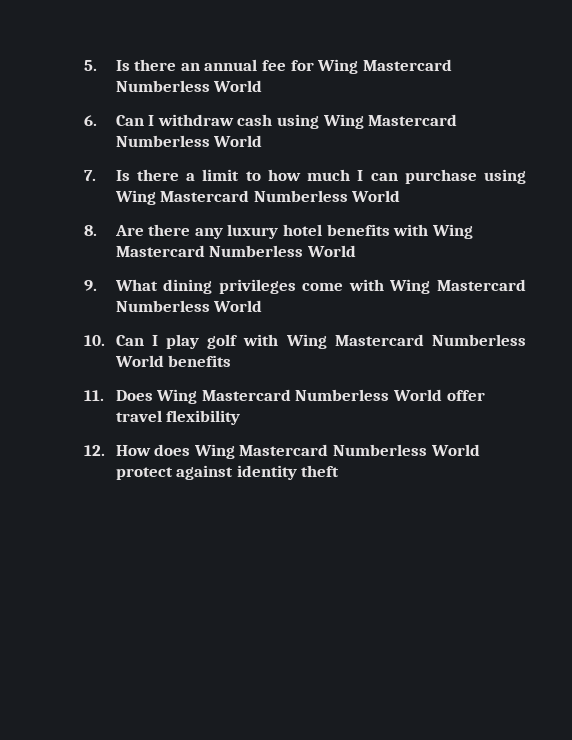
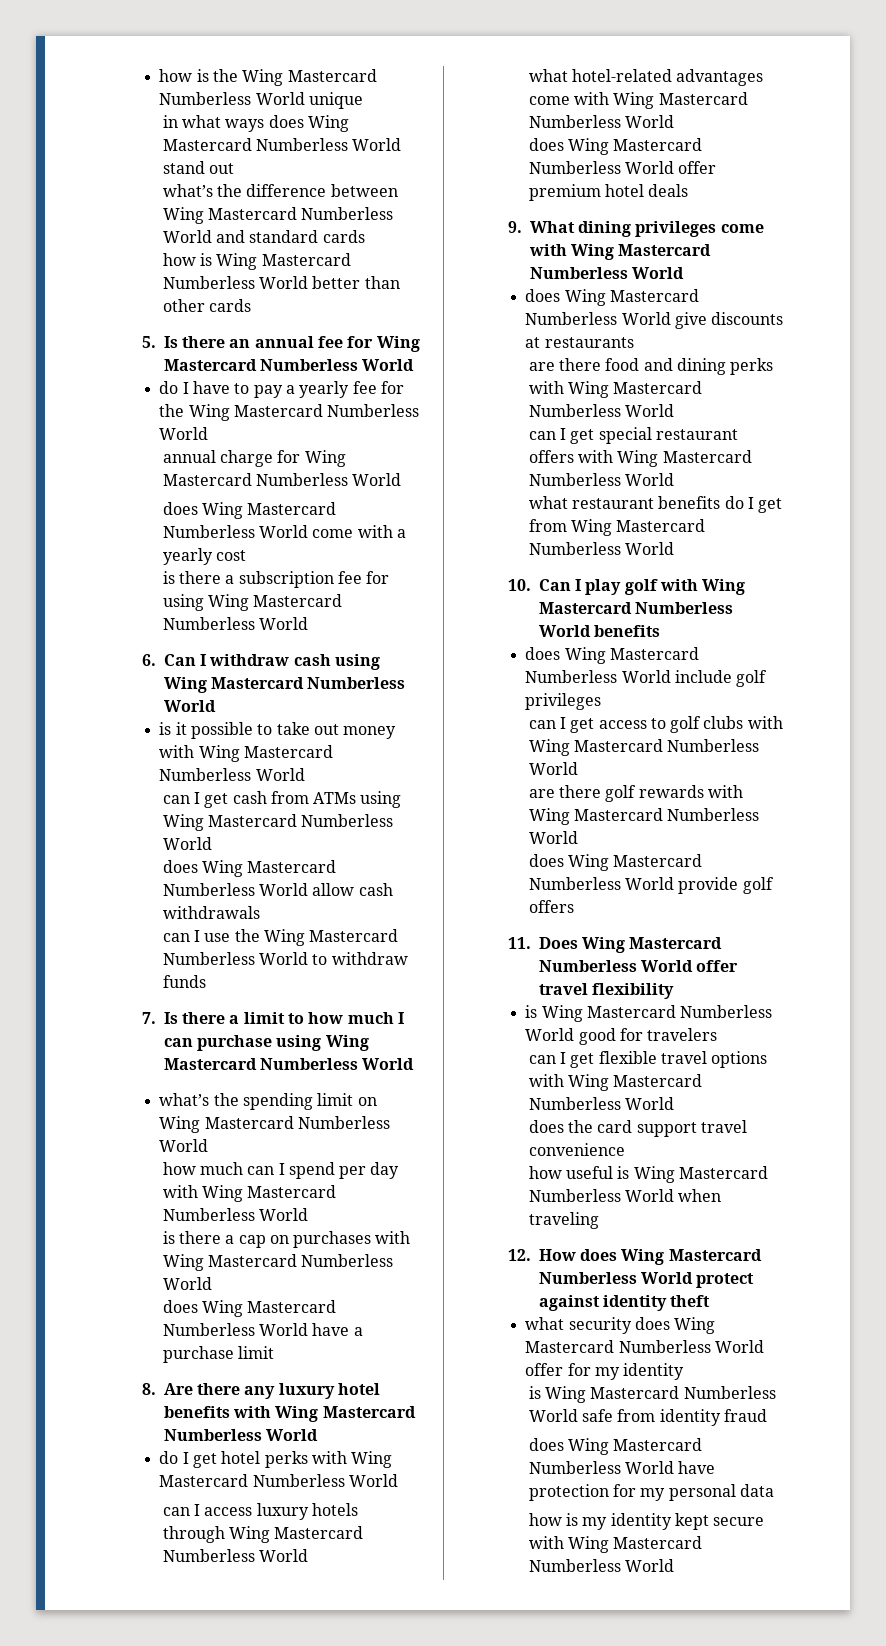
(84, 65) none -> [159,69,377,86] [159,92,363,109] [162,115,349,132] [162,138,402,151] [162,161,234,174] [162,184,398,197] [162,207,394,224] [162,230,365,243] [162,253,351,270] [162,276,400,289] [162,299,251,312] how is the Wing Mastercard Numberless World unique // in what ways does Wing Mastercard Numberless World stand out // what’s the difference between Wing Mastercard Numberless World and standard cards // how is Wing Mastercard Numberless World better than other cards //
(263, 86) none -> [159,381,404,398] [159,404,420,421] [159,427,209,440] [162,450,346,467] [162,473,402,486] [162,502,337,519] [162,525,406,538] [162,548,246,565] [162,571,390,588] [162,594,343,611] [162,617,308,630] // do I have to pay a yearly fee for the Wing Mastercard Numberless World // annual charge for Wing Mastercard Numberless World // does Wing Mastercard Numberless World come with a yearly cost // is there a subscription fee for using Wing Mastercard Numberless World
(263, 141) none -> [159,722,397,739] [159,745,333,762] [159,768,305,781] [162,791,402,808] [162,814,394,831] [162,837,212,850] [162,860,337,877] [162,883,393,896] [162,906,260,919] [162,929,399,946] [162,952,408,965] [162,975,206,988] // is it possible to take out money with Wing Mastercard Numberless World // can I get cash from ATMs using Wing Mastercard Numberless World // does Wing Mastercard Numberless World allow cash withdrawals // can I use the Wing Mastercard Numberless World to withdraw funds
(401, 196) none -> [159,1093,377,1110] [159,1116,390,1133] [159,1139,209,1152] [162,1162,400,1179] [162,1185,337,1202] [162,1208,308,1221] [162,1231,411,1248] [162,1254,394,1271] [162,1277,212,1290] [162,1300,337,1317] [162,1323,363,1336] [162,1346,274,1363] // what’s the spending limit on Wing Mastercard Numberless World // how much can I spend per day with Wing Mastercard Numberless World // is there a cap on purchases with Wing Mastercard Numberless World // does Wing Mastercard Numberless World have a purchase limit
(356, 251) none -> [159,1451,393,1468] [159,1474,398,1487] [162,1503,358,1520] [162,1526,364,1543] [162,1549,308,1562] [528,69,764,86] [528,92,748,109] [528,115,674,128] [528,138,703,155] [528,161,717,174] [528,184,689,201] // do I get hotel perks with Wing Mastercard Numberless World // can I access luxury hotels through Wing Mastercard Numberless World // what hotel-related advantages come with Wing Mastercard Numberless World // does Wing Mastercard Numberless World offer premium hotel deals
(263, 306) none -> [525,289,699,306] [525,312,784,329] [525,337,634,348] [528,358,774,375] [528,381,703,398] [528,404,674,417] [528,427,738,444] [528,450,752,467] [528,473,674,486] [528,496,783,513] [528,519,706,536] [528,542,674,555] // does Wing Mastercard Numberless World give discounts at restaurants // are there food and dining perks with Wing Mastercard Numberless World // can I get special restaurant offers with Wing Mastercard Numberless World // what restaurant benefits do I get from Wing Mastercard Numberless World
(232, 361) none -> [525,647,699,664] [525,670,768,687] [525,693,602,710] [528,716,783,733] [528,739,760,756] [528,762,578,775] [528,785,743,802] [528,808,760,825] [528,831,578,844] [528,854,703,871] [528,877,774,894] [528,900,574,913] // does Wing Mastercard Numberless World include golf privileges // can I get access to golf clubs with Wing Mastercard Numberless World // are there golf rewards with Wing Mastercard Numberless World // does Wing Mastercard Numberless World provide golf offers
(241, 417) none -> [525,1005,773,1022] [525,1028,718,1045] [528,1051,768,1068] [528,1074,703,1091] [528,1097,674,1110] [528,1120,747,1137] [528,1143,625,1156] [528,1166,768,1183] [528,1189,722,1202] [528,1212,599,1229] // is Wing Mastercard Numberless World good for travelers // can I get flexible travel options with Wing Mastercard Numberless World // does the card support travel convenience // how useful is Wing Mastercard Numberless World when traveling
(340, 471) none -> [525,1317,716,1334] [525,1340,764,1353] [525,1363,685,1380] [528,1386,776,1403] [528,1409,767,1426] [528,1438,703,1455] [528,1461,716,1474] [528,1484,774,1501] [528,1513,765,1530] [528,1536,703,1553] [528,1559,674,1572] // what security does Wing Mastercard Numberless World offer for my identity // is Wing Mastercard Numberless World safe from identity fraud // does Wing Mastercard Numberless World have protection for my personal data // how is my identity kept secure with Wing Mastercard Numberless World

